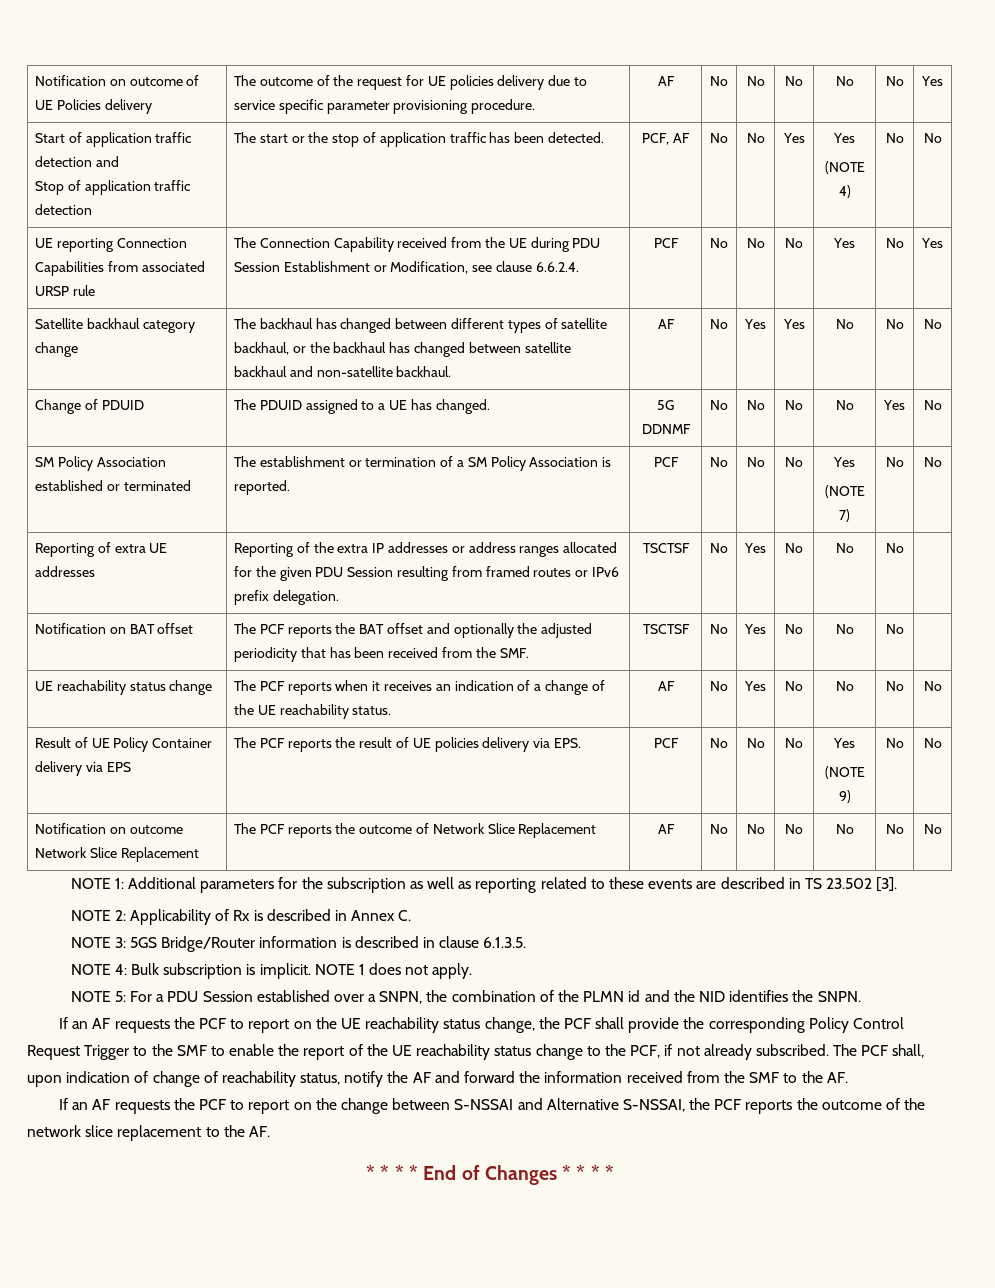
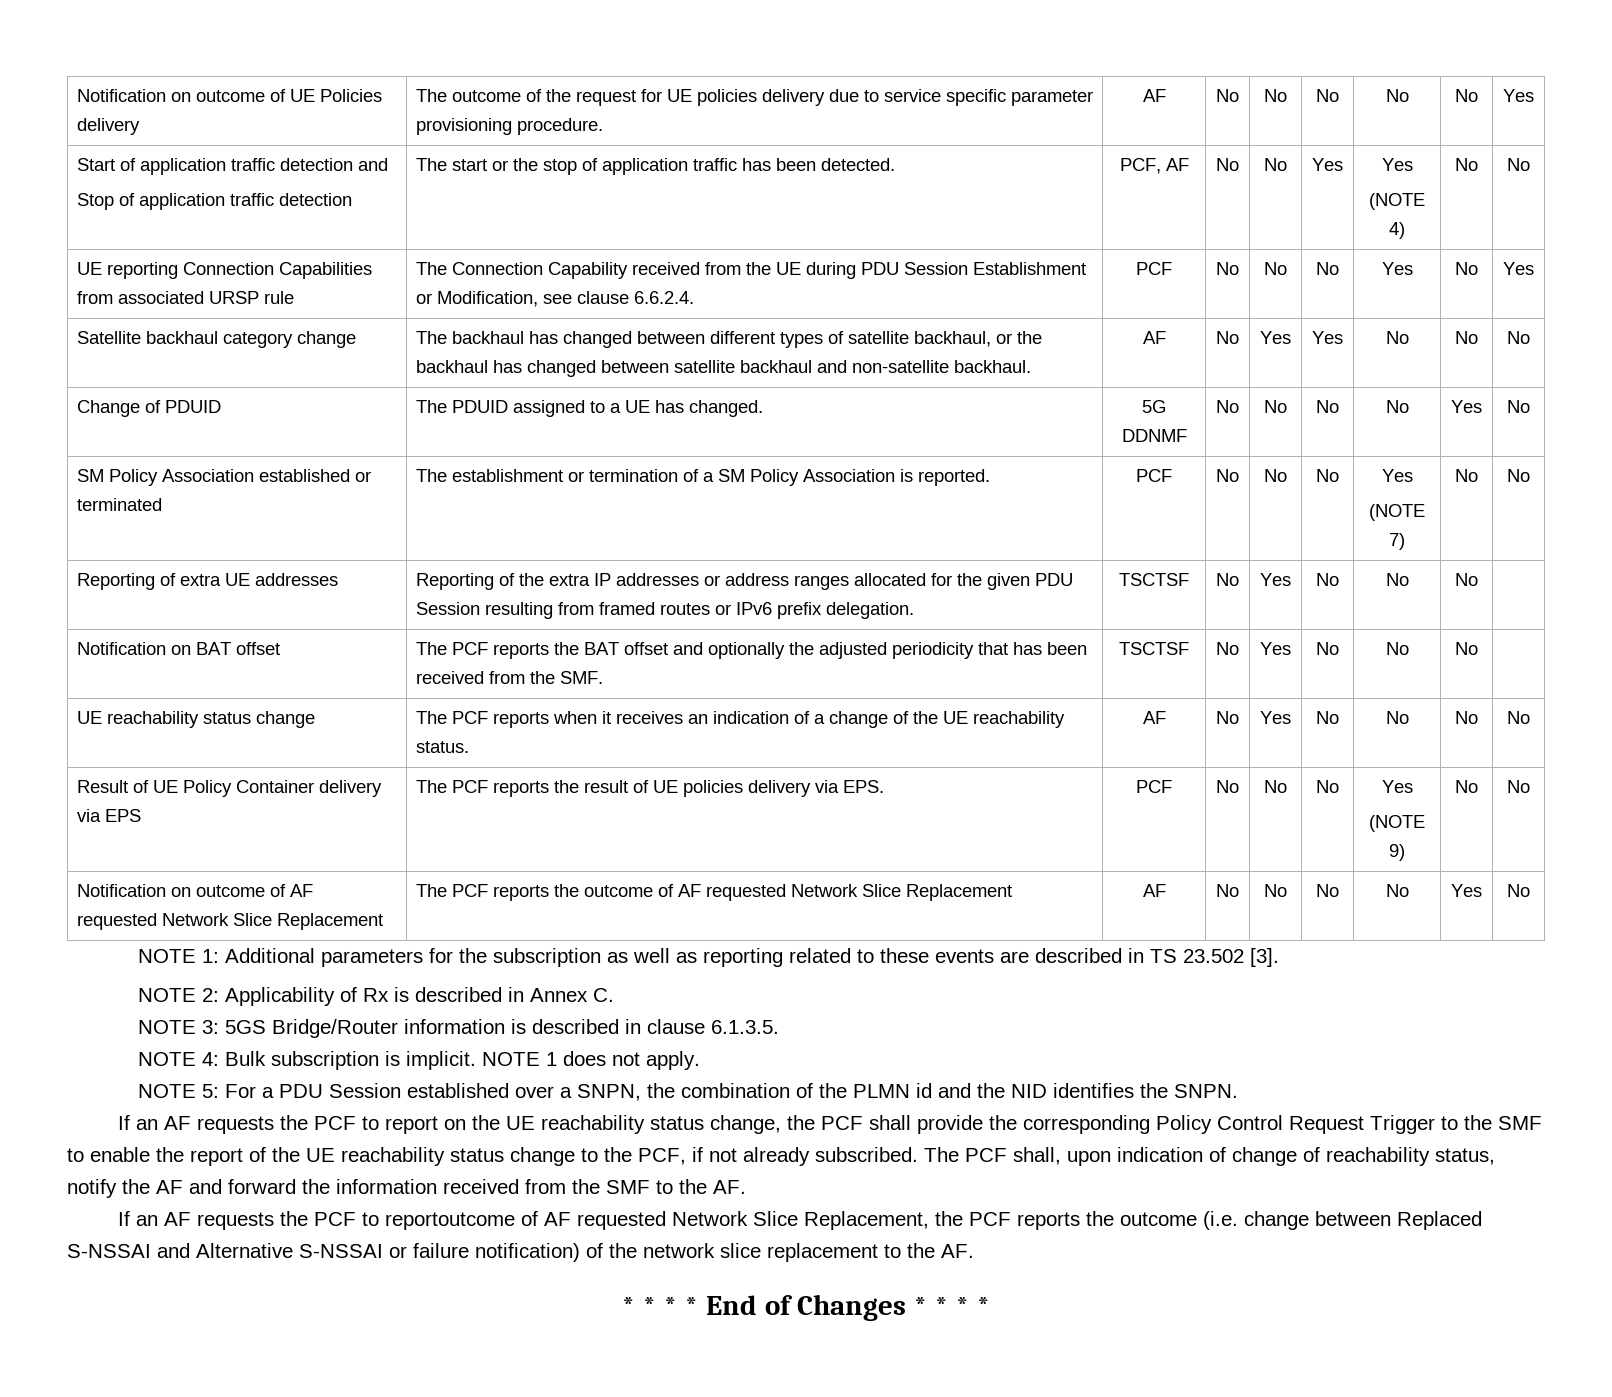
(183, 829) none -> [269,884,313,897] [76,913,157,930] of AF requested
(430, 828) none -> [677,884,786,901] AF requested
[885,824,904,834] No -> [1451,884,1482,897] Yes
[248,1098,685,1114] report on the change between S-NSSAI and Alternative S-NSSAI, -> [385,1211,930,1230] reportoutcome of AF requested Network Slice Replacement,
(882, 1105) none -> [1203,1211,1483,1230] [67,1243,580,1262] (i.e. change between Replaced S-NSSAI and Alternative S-NSSAI or failure notification)

